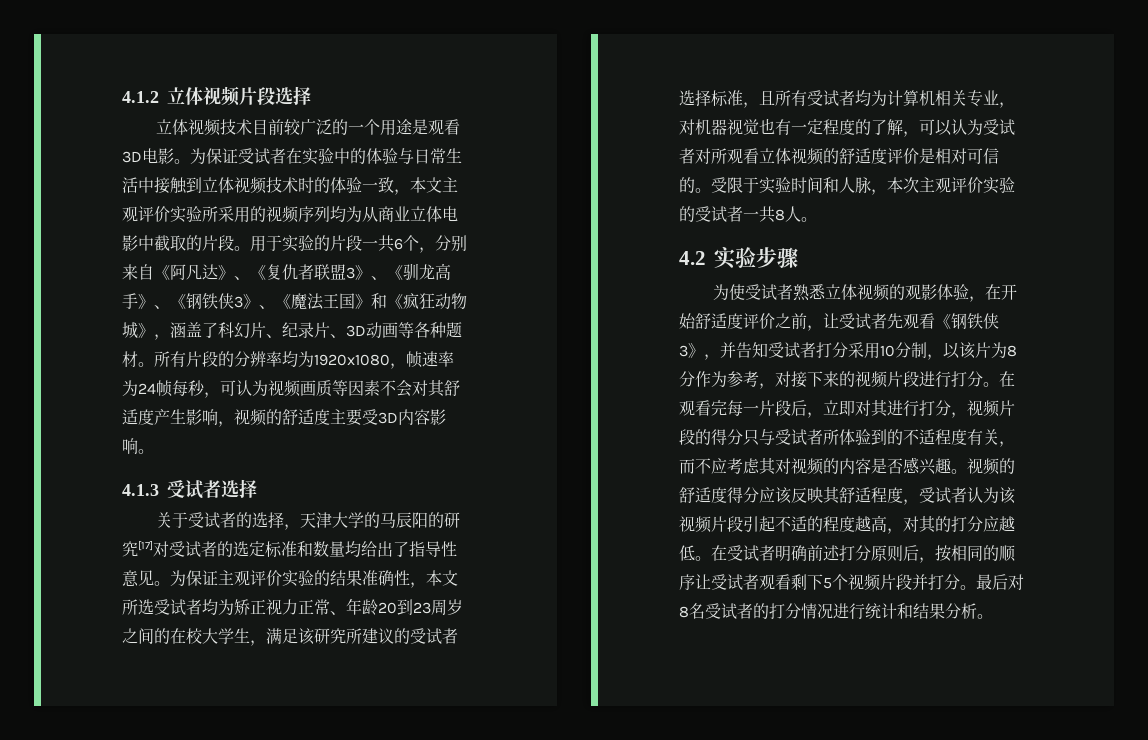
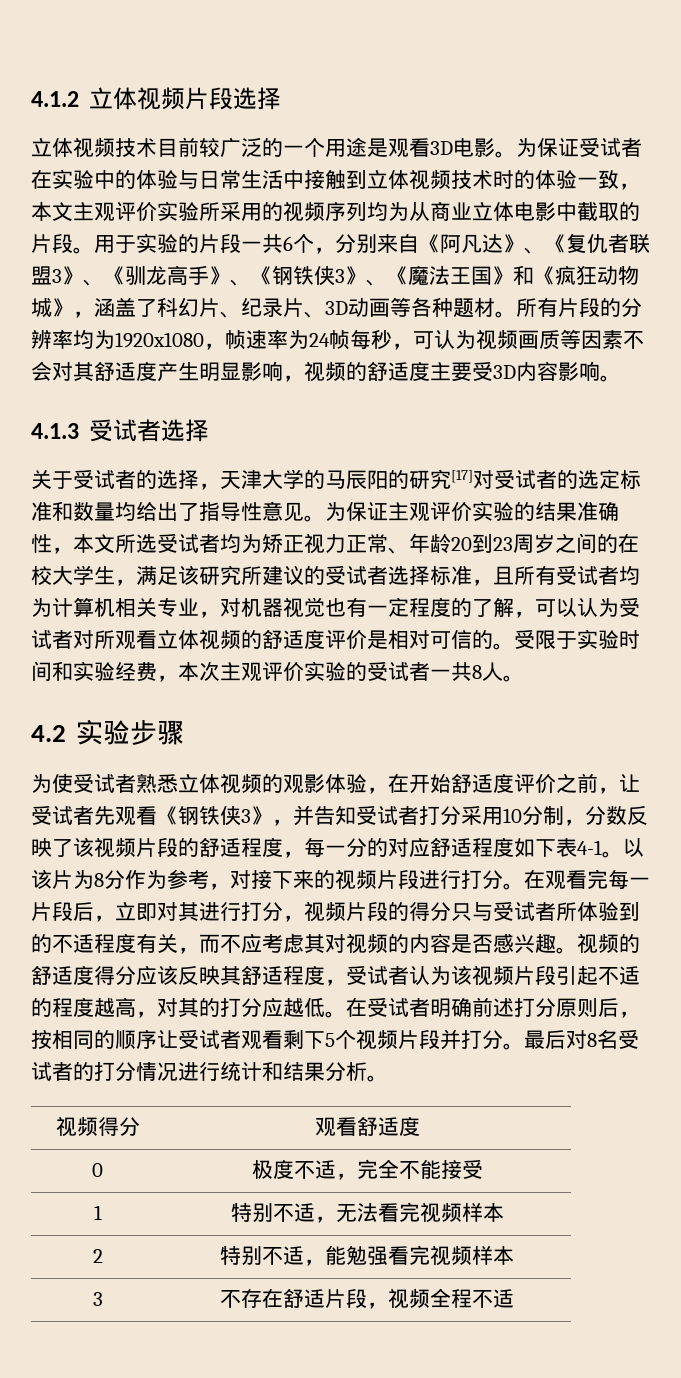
(186, 416) none -> [199,362,241,381] 明显
[839,177,871,193] 人脉 -> [73,661,157,681] 实验经费
(943, 357) none -> [585,806,648,825] [31,837,623,858] 分数反映了该视频片段的舒适程度，每一分的对应舒适程度如下表4-1。
(993, 616) none -> [55,1116,140,1137] [314,1116,420,1136] [92,1163,103,1177] [251,1159,483,1180] [93,1205,102,1220] [230,1202,504,1223] [92,1249,103,1263] [220,1245,514,1266] [92,1292,103,1306] [220,1288,514,1309] // 视频得分 | 观看舒适度 // 0 | 极度不适，完全不能接受 // 1 | 特别不适，无法看完视频样本 // 2 | 特别不适，能勉强看完视频样本 // 3 | 不存在舒适片段，视频全程不适

